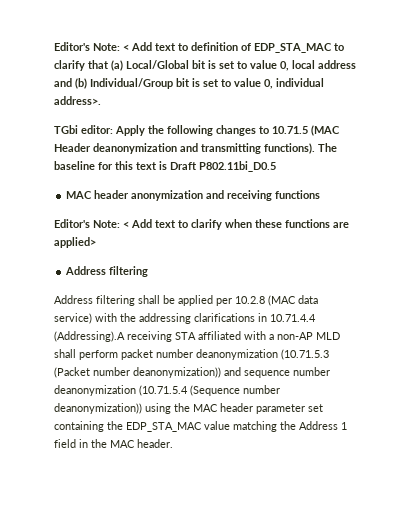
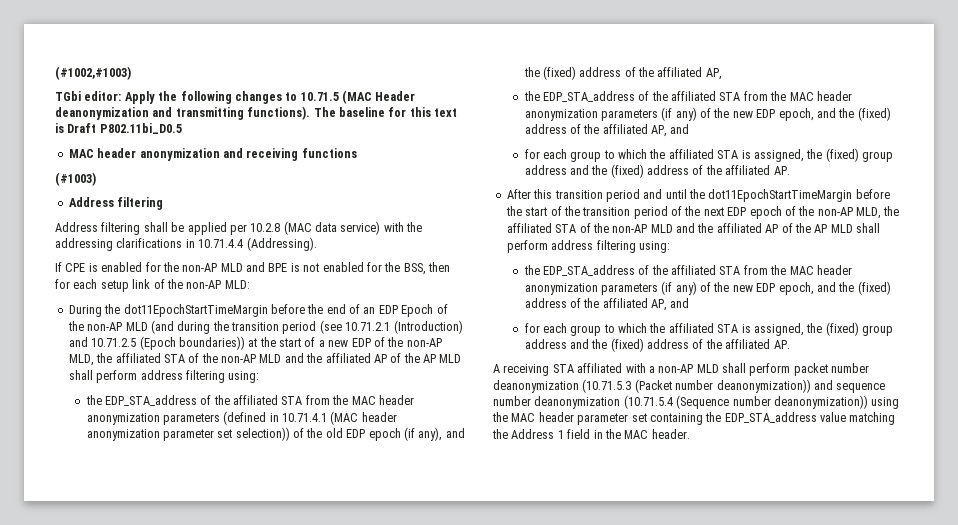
[54,42,344,53] [54,60,356,71] [54,78,324,89] [54,96,101,105] Editor's Note: < Add text to definition of EDP_STA_MAC to clarify that (a) Local/Global bit is set to value 0, local address and (b) Individual/Group bit is set to value 0, individual address>. -> [55,66,131,80] (#1002,#1003)
[54,219,349,230] [54,237,96,248] Editor's Note: < Add text to clarify when these functions are applied> -> [55,172,96,186] (#1003)
[54,331,125,342] (Addressing).A -> [246,237,317,251] [55,262,450,275] [55,279,250,292] [68,304,448,317] [67,320,463,334] [68,336,442,350] [68,353,462,366] [68,370,260,383] [85,395,414,406] [86,411,397,425] [86,427,465,441] [523,66,722,80] [523,91,852,102] [524,107,891,121] [524,124,690,137] [524,148,894,162] [524,164,790,178] [506,189,890,202] [505,206,900,219] [506,223,880,233] [506,240,670,253] [523,265,852,276] [524,281,891,295] [524,298,690,311] [524,322,894,336] [524,338,790,352] [493,364,500,373] (Addressing). // If CPE is enabled for the non-AP MLD and BPE is not enabled for the BSS, then for each setup link of the non-AP MLD: // During the dot11EpochStartTimeMargin before the end of an EDP Epoch of the non-AP MLD (and during the transition period (see 10.71.2.1 (Introduction) and 10.71.2.5 (Epoch boundaries)) at the start of a new EDP of the non-AP MLD, the affiliated STA of the non-AP MLD and the affiliated AP of the AP MLD shall perform address filtering using: // the EDP_STA_address of the affiliated STA from the MAC header anonymization parameters (defined in 10.71.4.1 (MAC header anonymization parameter set selection)) of the old EDP epoch (if any), and the (fixed) address of the affiliated AP, // the EDP_STA_address of the affiliated STA from the MAC header anonymization parameters (if any) of the new EDP epoch, and the (fixed) address of the affiliated AP, and // for each group to which the affiliated STA is assigned, the (fixed) group address and the (fixed) address of the affiliated AP. // After this transition period and until the dot11EpochStartTimeMargin before the start of the transition period of the next EDP epoch of the non-AP MLD, the affiliated STA of the non-AP MLD and the affiliated AP of the AP MLD shall perform address filtering using: // the EDP_STA_address of the affiliated STA from the MAC header anonymization parameters (if any) of the new EDP epoch, and the (fixed) address of the affiliated AP, and // for each group to which the affiliated STA is assigned, the (fixed) group address and the (fixed) address of the affiliated AP. // A
[126,422,202,432] EDP_STA_MAC -> [724,412,817,423] EDP_STA_address

